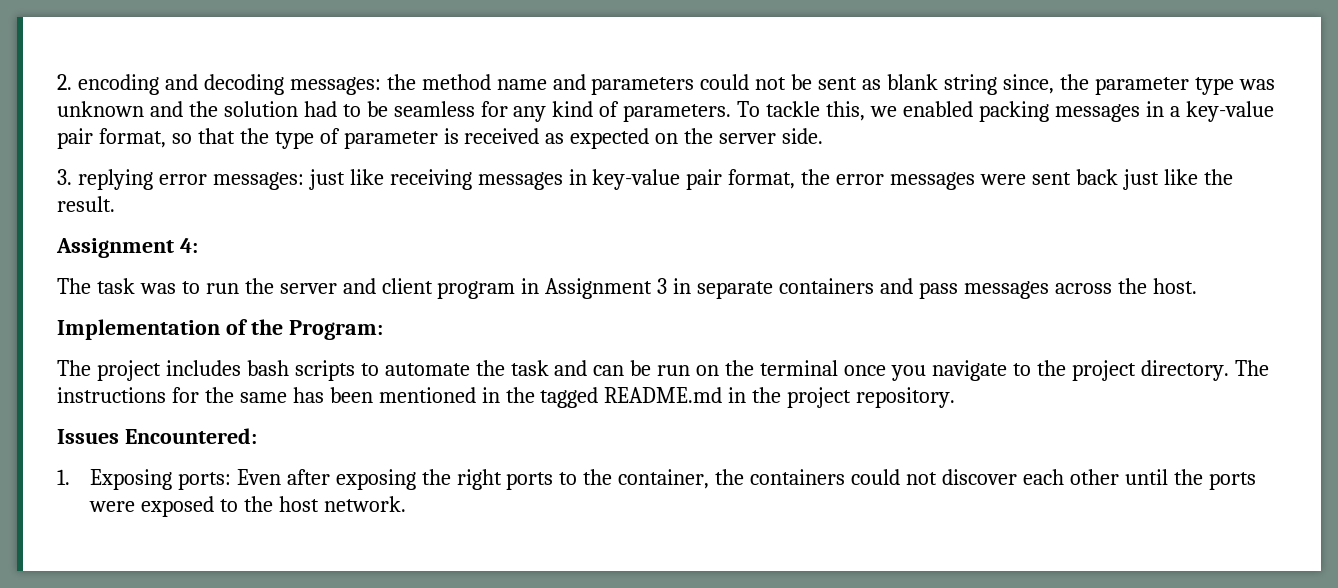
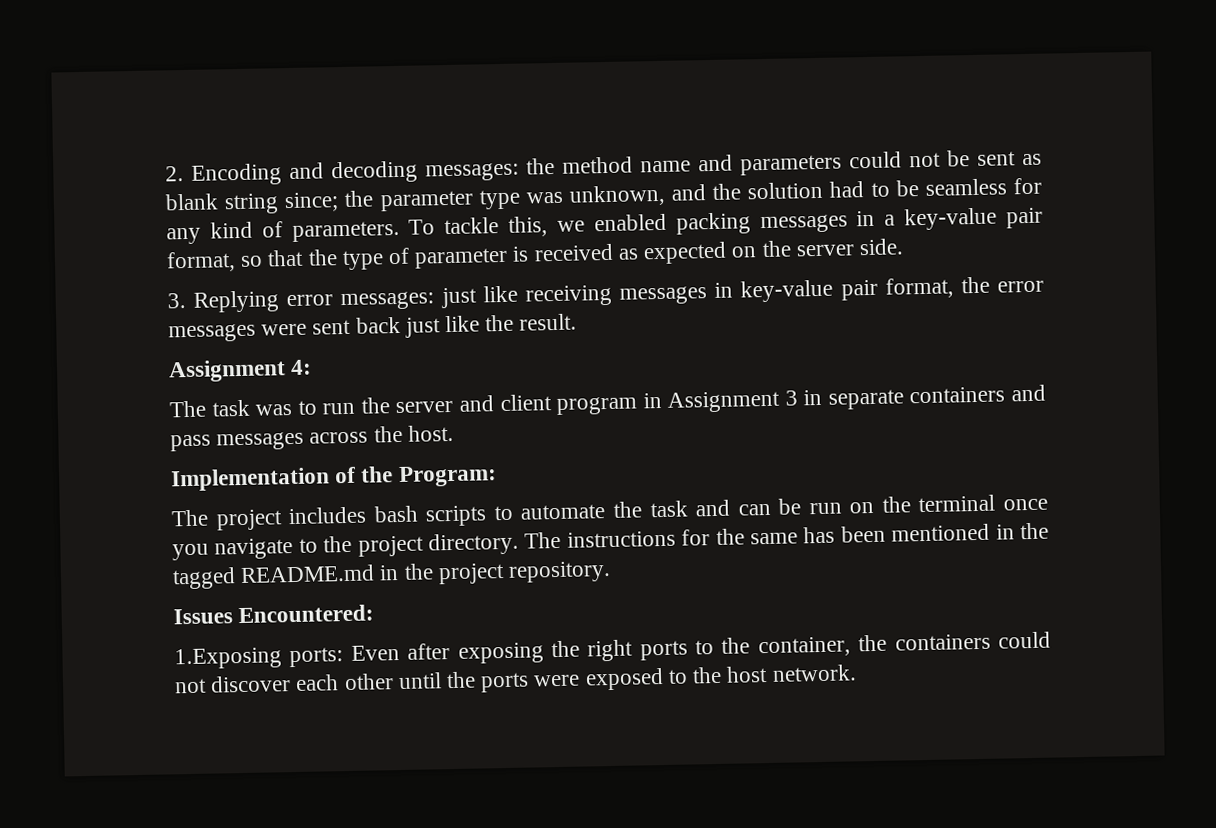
[77,74,159,95] encoding -> [191,163,282,186] Encoding
[1002,74,1054,94] since, -> [284,192,340,213] since;
[57,101,144,117] unknown -> [568,184,666,207] unknown,
[77,169,153,190] replying -> [193,290,280,313] Replying
[57,469,172,490] 1. Exposing -> [174,647,282,670] 1.Exposing

